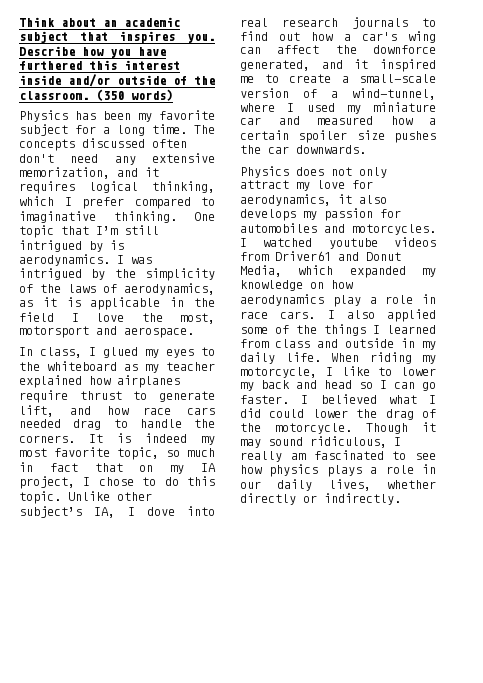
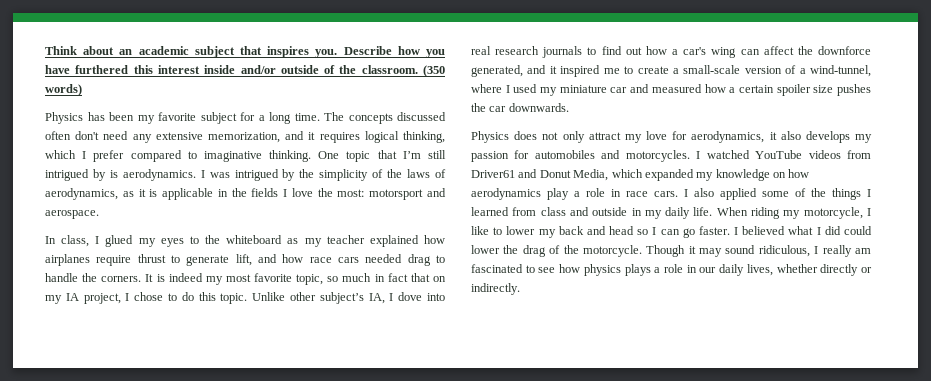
[19,312,54,322] field -> [251,188,279,197] fields
[180,313,215,324] most, -> [337,189,365,197] most:
[328,238,378,249] youtube -> [755,150,803,159] YouTube

